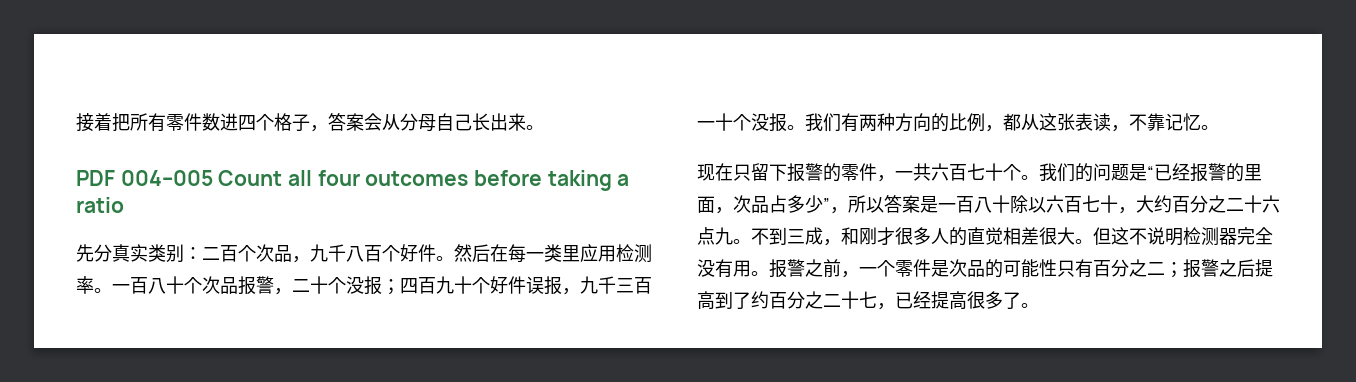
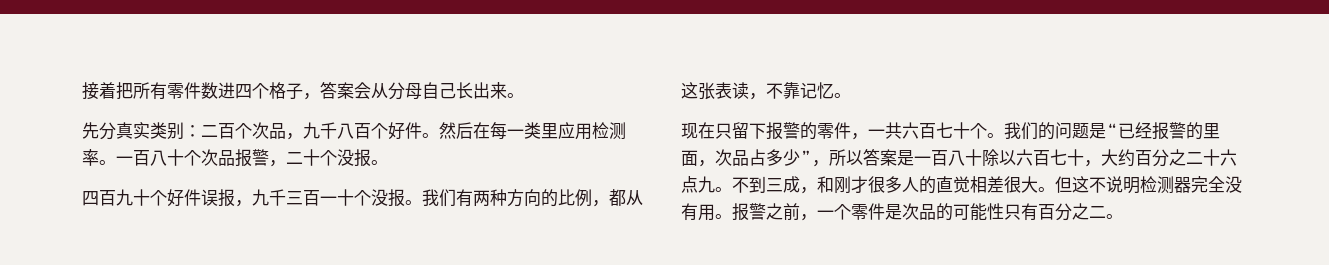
[76,170,630,191] [76,197,124,213] // PDF 004–005 Count all four outcomes before taking a ratio -> (524, 95) none
[382,279,400,295] ； -> [371,160,388,165] 。 //
[1165,259,1273,278] [697,291,1021,310] ；报警之后提高到了约百分之二十七，已经提高很多了 -> (1106, 212) none

